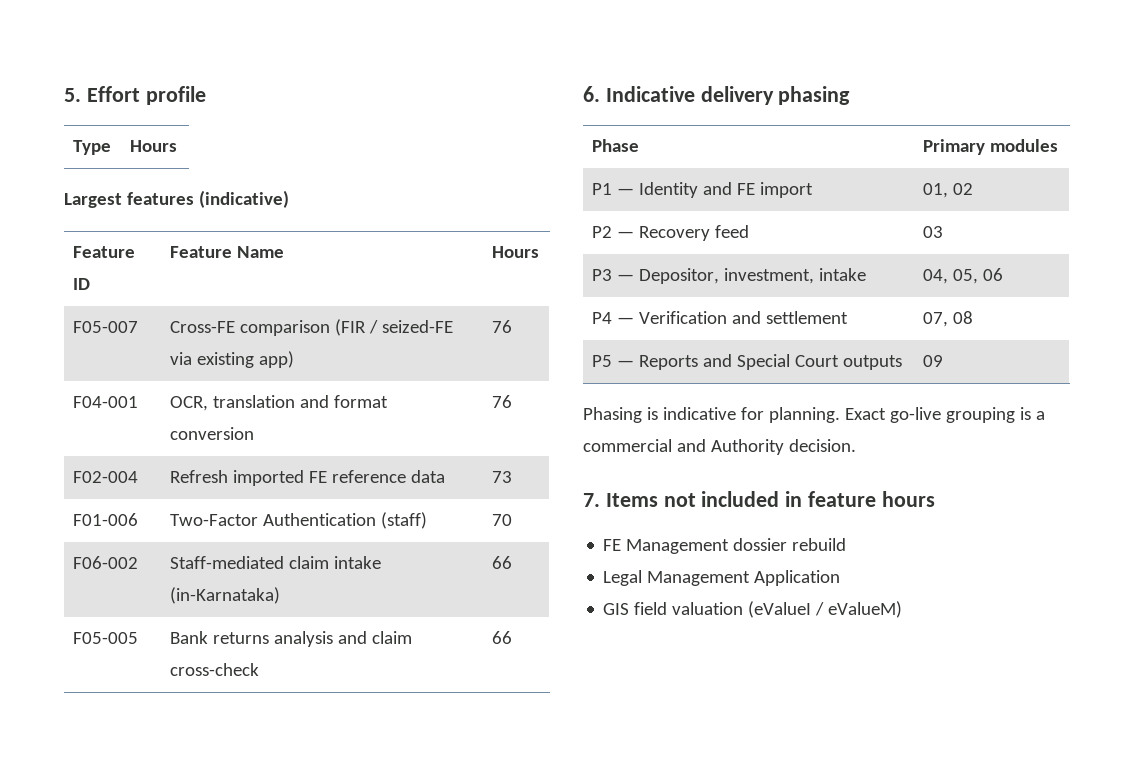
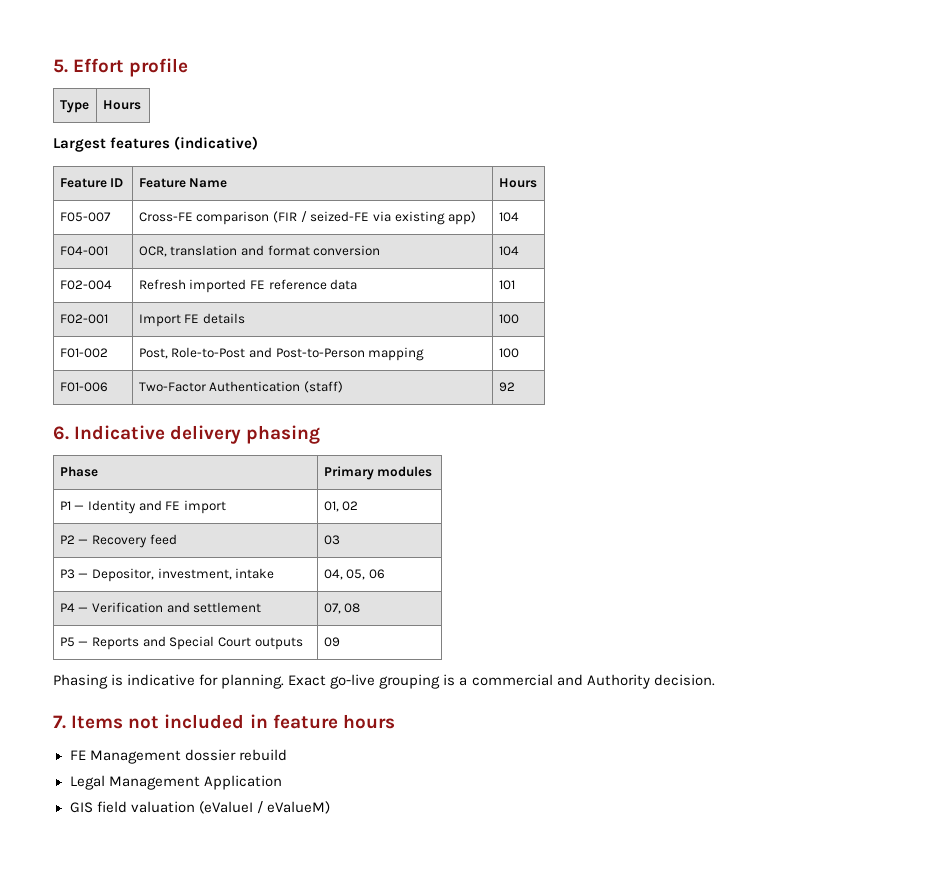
[492,320,513,333] 76 -> [498,212,519,222] 104
[492,395,513,408] 76 -> [498,246,519,256] 104
[492,471,513,483] [73,513,139,526] [170,512,428,529] [492,514,513,526] [73,556,139,569] [170,556,382,569] [170,587,281,604] [492,556,513,569] [73,632,139,644] [170,631,413,647] [170,663,260,676] [492,631,513,644] 73 // F01-006 | Two-Factor Authentication (staff) | 70 // F06-002 | Staff-mediated claim intake (in-Karnataka) | 66 // F05-005 | Bank returns analysis and claim cross-check | 66 -> [498,280,515,290] [59,314,108,324] [138,313,246,327] [498,314,519,324] [59,348,108,358] [138,347,425,361] [498,348,519,358] [59,382,108,392] [138,381,344,393] [498,382,515,392] 101 // F02-001 | Import FE details | 100 // F01-002 | Post, Role-to-Post and Post-to-Person mapping | 100 // F01-006 | Two-Factor Authentication (staff) | 92

